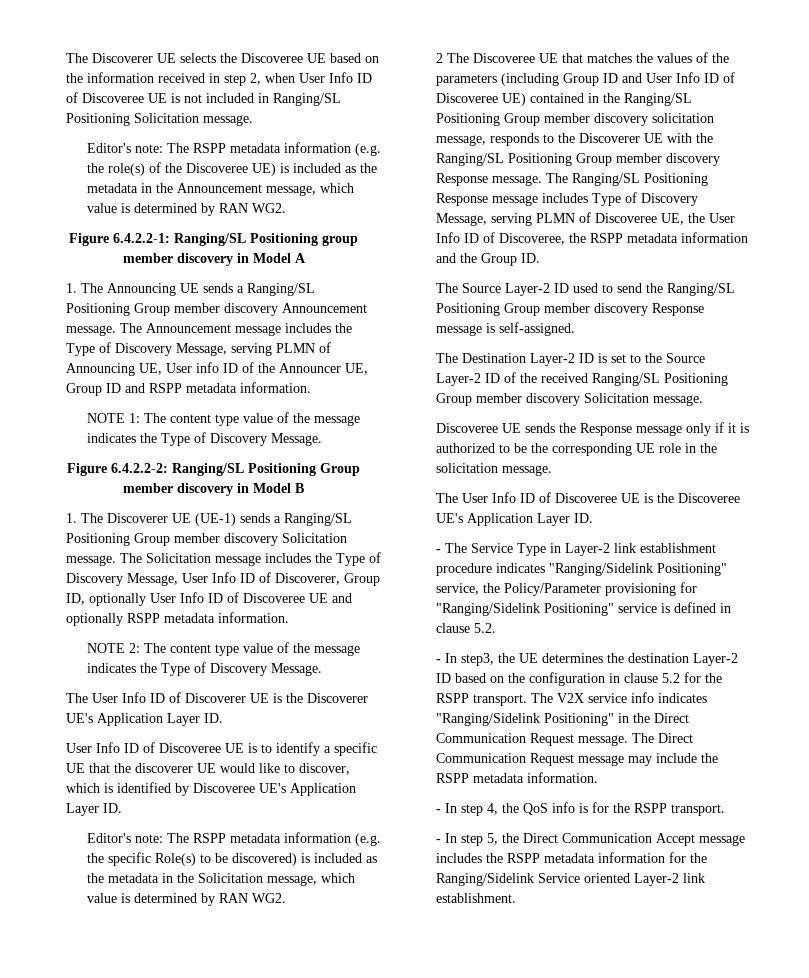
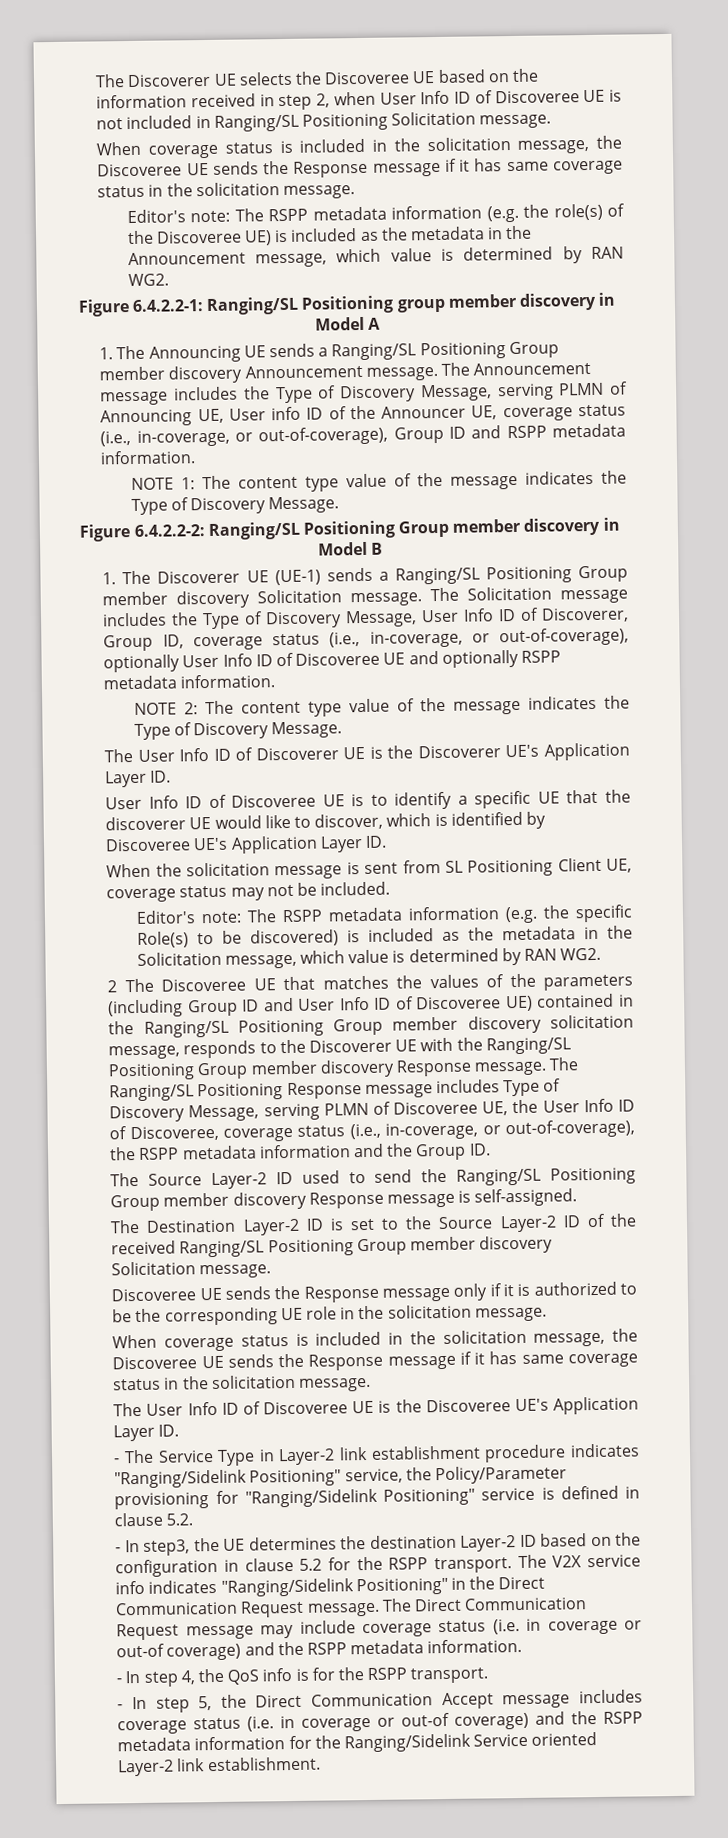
(253, 120) none -> [96,135,623,159] [97,158,623,178] [97,182,356,199] // When coverage status is included in the solicitation message, the Discoveree UE sends the Response message if it has same coverage status in the solicitation message.
(368, 369) none -> [502,404,626,422] [100,426,389,447] coverage status (i.e., in-coverage, or out-of-coverage),
(85, 599) none -> [192,627,629,651] coverage status (i.e., in-coverage, or out-of-coverage),
(122, 808) none -> [106,857,632,880] [106,881,391,903] // When the solicitation message is sent from SL Positioning Client UE, coverage status may not be included.
(565, 239) none -> [223,1119,635,1142] coverage status (i.e., in-coverage, or out-of-coverage),
(552, 470) none -> [112,1328,639,1352] [112,1351,638,1371] [113,1374,372,1392] // When coverage status is included in the solicitation message, the Discoveree UE sends the Response message if it has same coverage status in the solicitation message.
(697, 758) none -> [361,1618,642,1638] [116,1642,275,1661] coverage status (i.e. in coverage or out-of coverage) and
(482, 858) none -> [117,1711,566,1735] coverage status (i.e. in coverage or out-of coverage) and

